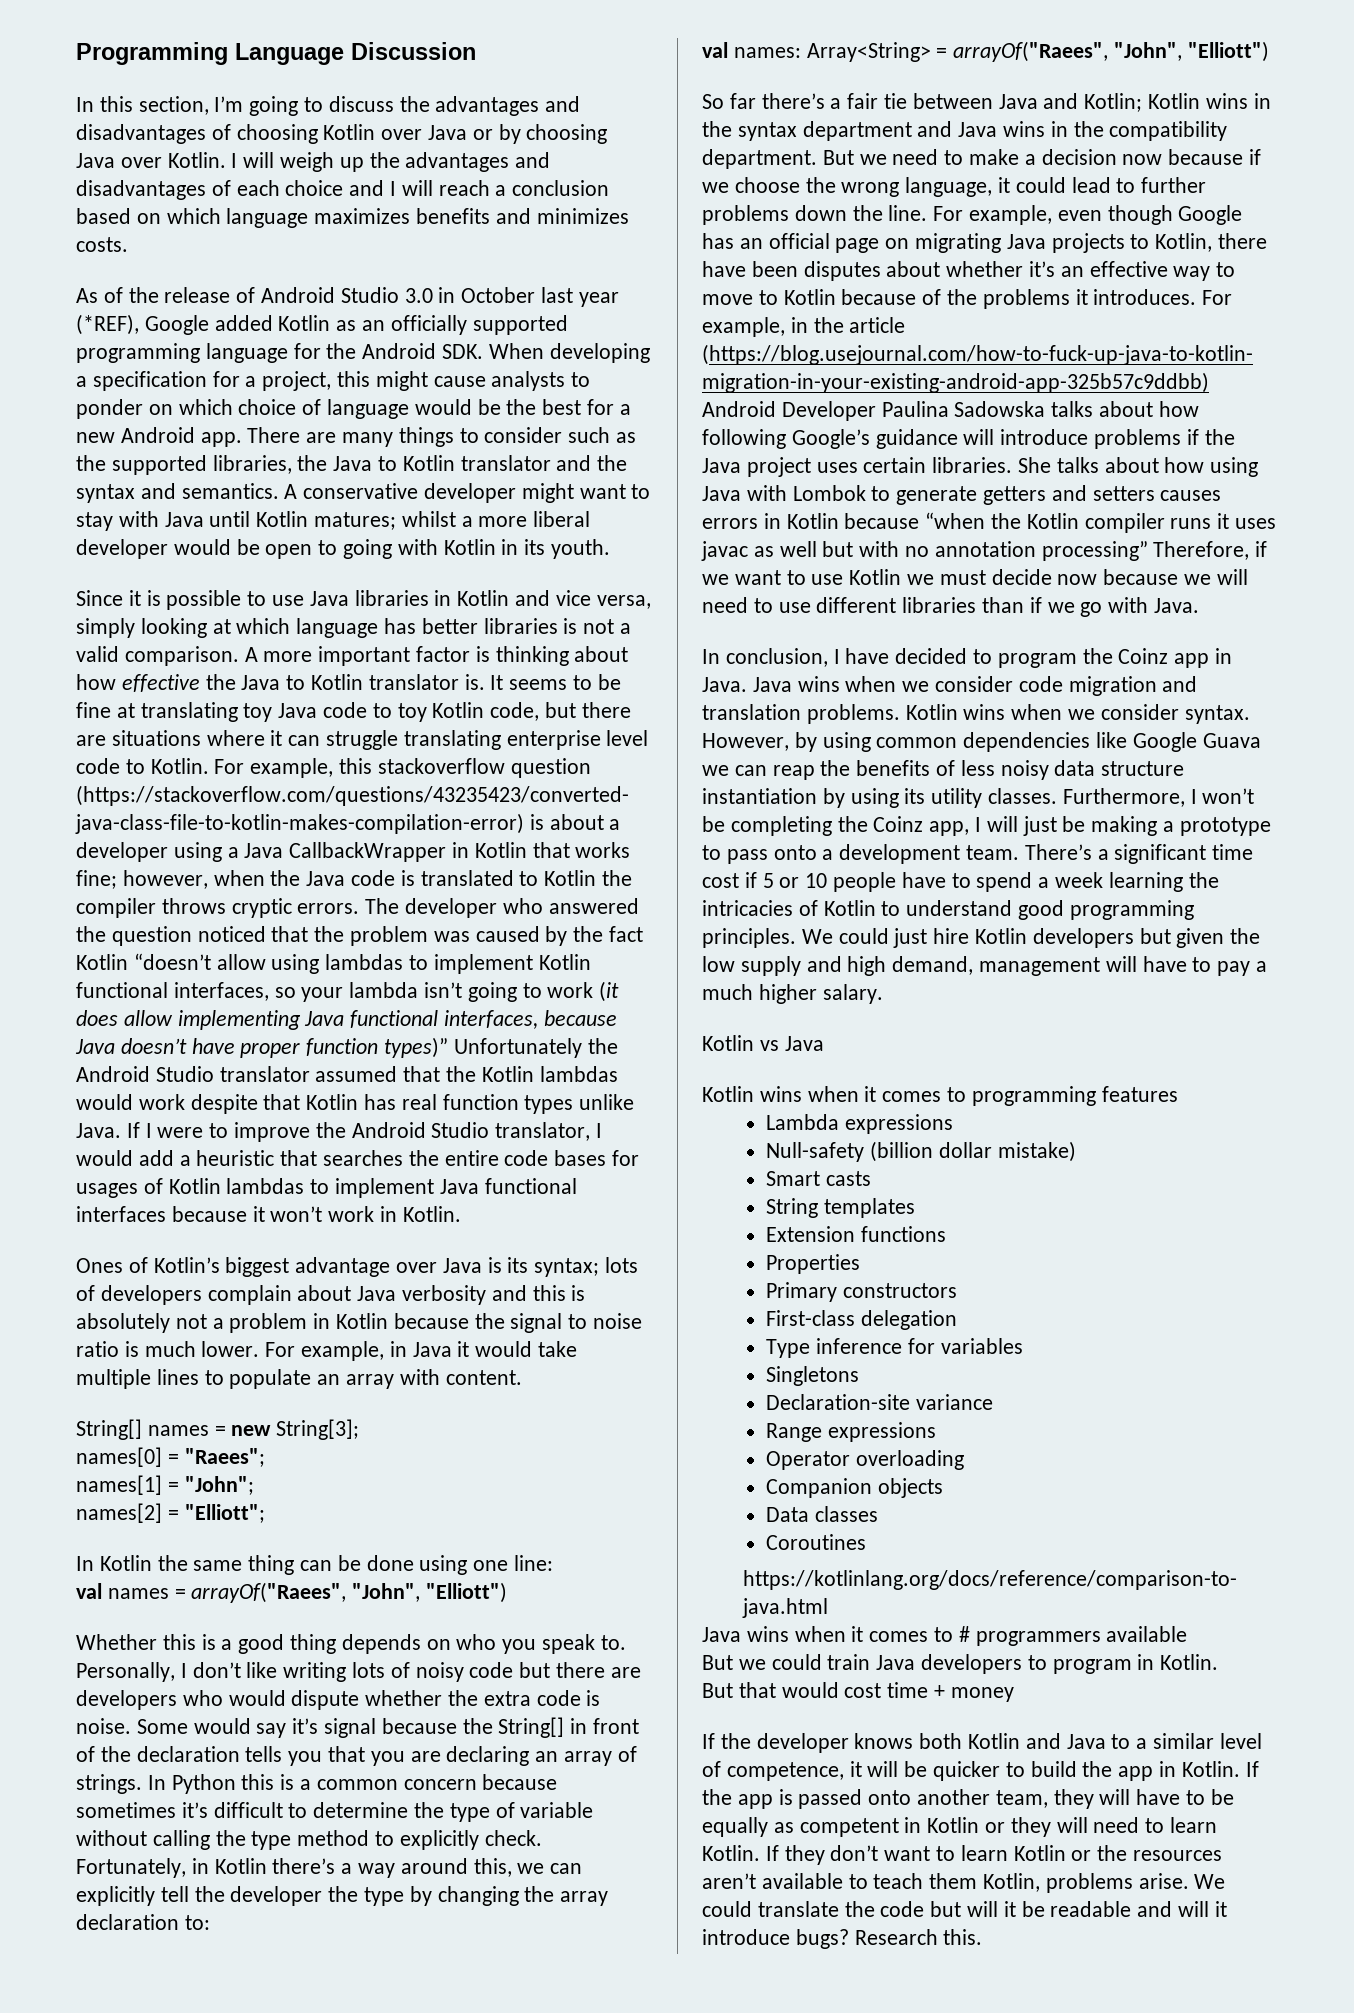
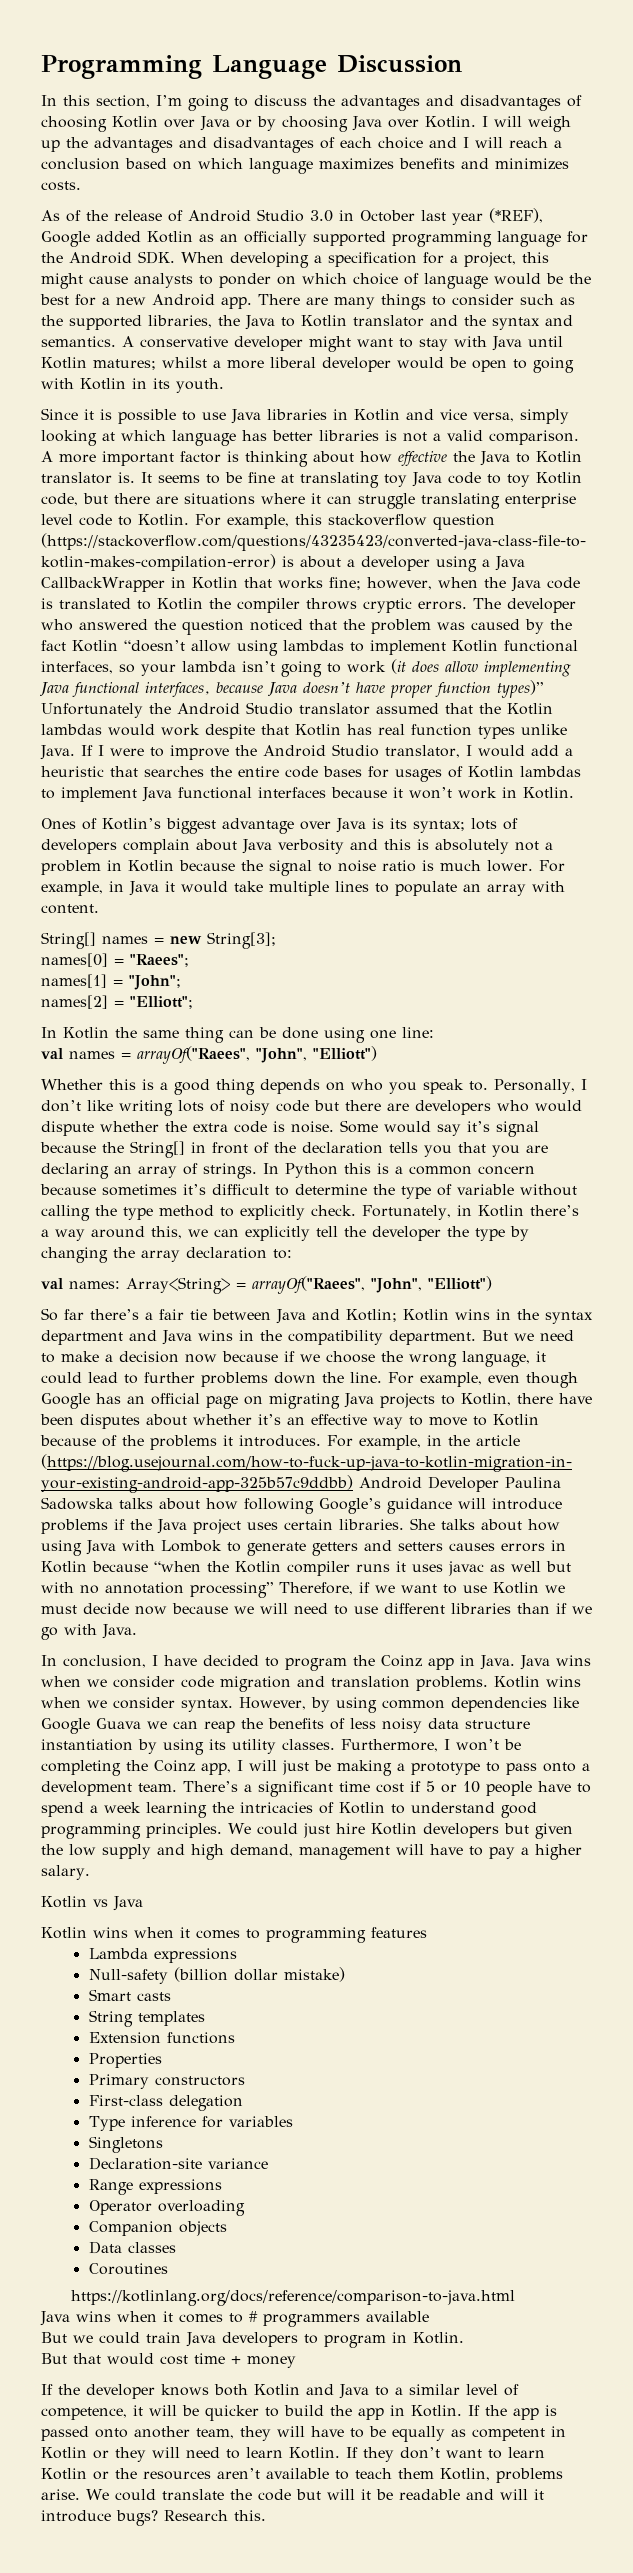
[702,984,753,1000] much -> (529, 1851) none

